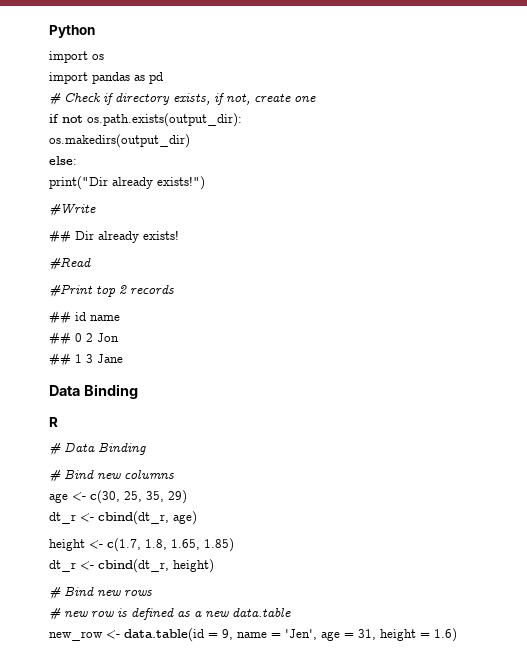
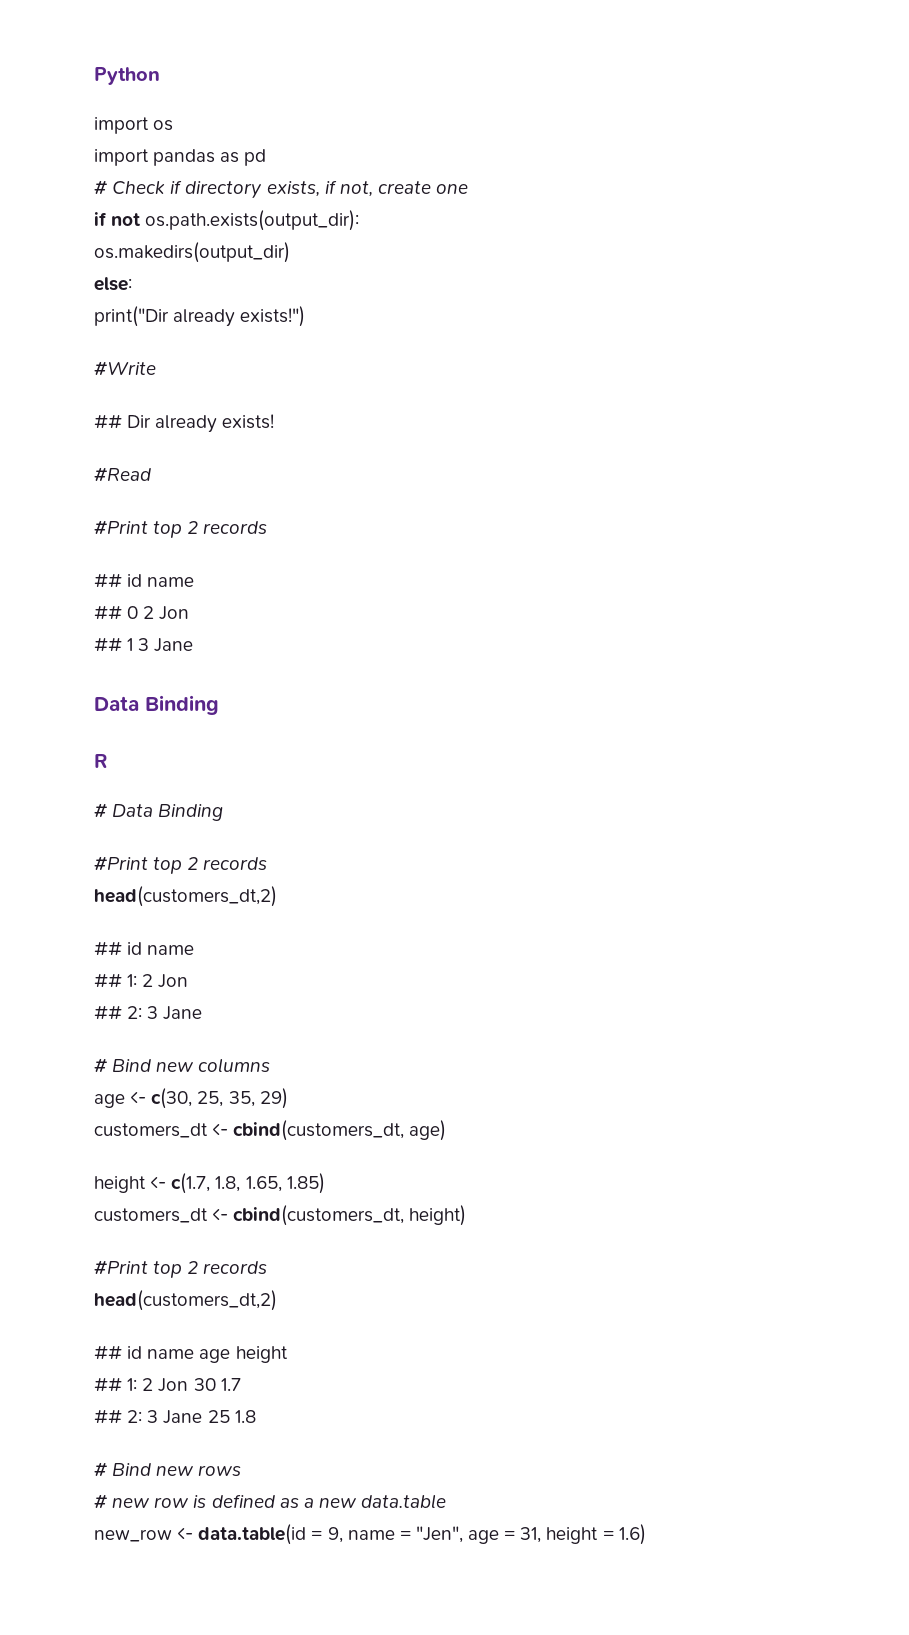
(146, 448) none -> [94,856,268,874] [94,886,277,907] [94,941,195,956] [94,973,189,988] [94,1005,203,1020] // #Print top 2 records // head(customers_dt,2) // ## id name // ## 1: 2 Jon // ## 2: 3 Jane
[49,511,169,525] dt_r <- cbind(dt_r, -> [94,1120,405,1141] customers_dt <- cbind(customers_dt,
[49,559,214,573] dt_r <- cbind(dt_r, height) -> [94,1205,467,1226] [94,1260,268,1278] [94,1290,277,1311] [94,1345,288,1363] [94,1377,241,1392] [94,1409,256,1424] customers_dt <- cbind(customers_dt, height) // #Print top 2 records // head(customers_dt,2) // ## id name age height // ## 1: 2 Jon 30 1.7 // ## 2: 3 Jane 25 1.8
[285,629,317,640] 'Jen', -> [415,1526,463,1543] "Jen",

